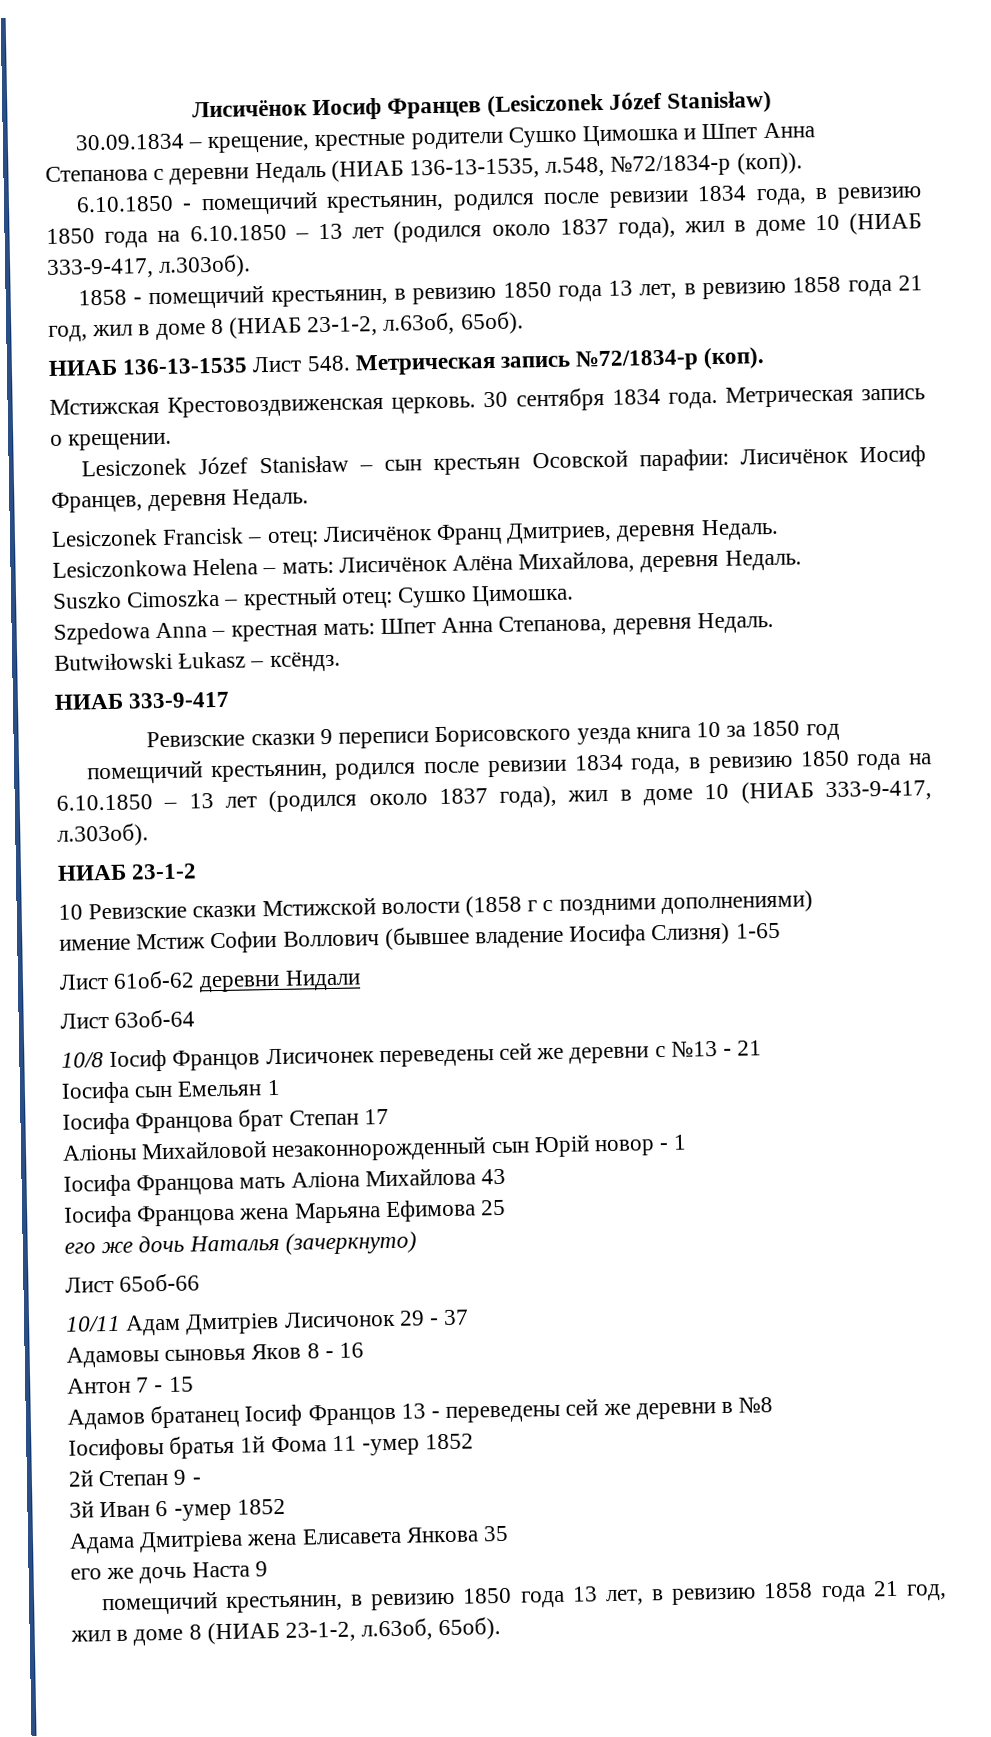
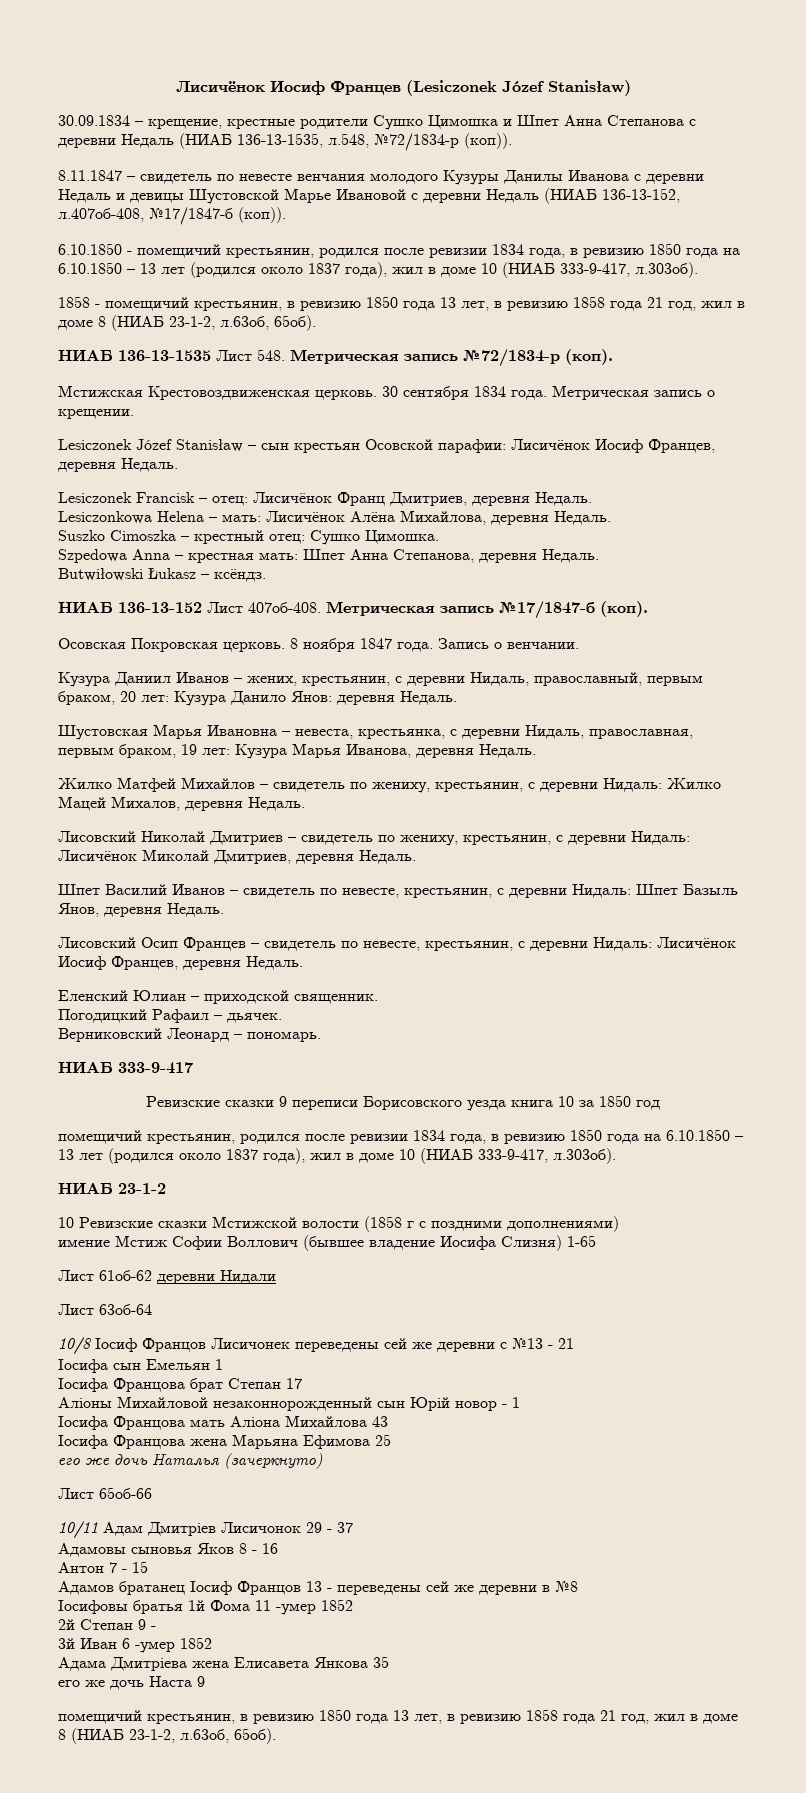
(803, 163) none -> [58,170,704,185] [58,188,680,204] [58,207,286,225] // 8.11.1847 – свидетель по невесте венчания молодого Кузуры Данилы Иванова с деревни Недаль и девицы Шустовской Марье Ивановой с деревни Недаль (НИАБ 136-13-152, л.407об-408, №17/1847-б (коп)).
(341, 661) none -> [58,601,648,619] [58,638,579,652] [58,672,703,687] [58,691,457,706] [58,724,693,740] [58,743,536,759] [58,777,721,793] [58,796,305,811] [58,831,690,846] [58,849,416,864] [58,884,738,898] [58,903,224,917] [58,937,736,951] [58,956,303,970] [58,990,378,1004] [58,1009,282,1023] [58,1028,321,1042] // НИАБ 136-13-152 Лист 407об-408. Метрическая запись №17/1847-б (коп). // Осовская Покровская церковь. 8 ноября 1847 года. Запись о венчании. // Кузура Даниил Иванов – жених, крестьянин, с деревни Нидаль, православный, первым браком, 20 лет: Кузура Данило Янов: деревня Недаль. // Шустовская Марья Ивановна – невеста, крестьянка, с деревни Нидаль, православная, первым браком, 19 лет: Кузура Марья Иванова, деревня Недаль. // Жилко Матфей Михайлов – свидетель по жениху, крестьянин, с деревни Нидаль: Жилко Мацей Михалов, деревня Недаль. // Лисовский Николай Дмитриев – свидетель по жениху, крестьянин, с деревни Нидаль: Лисичёнок Миколай Дмитриев, деревня Недаль. // Шпет Василий Иванов – свидетель по невесте, крестьянин, с деревни Нидаль: Шпет Базыль Янов, деревня Недаль. // Лисовский Осип Францев – свидетель по невесте, крестьянин, с деревни Нидаль: Лисичёнок Иосиф Францев, деревня Недаль. // Еленский Юлиан – приходской священник. // Погодицкий Рафаил – дьячек. // Верниковский Леонард – пономарь.

